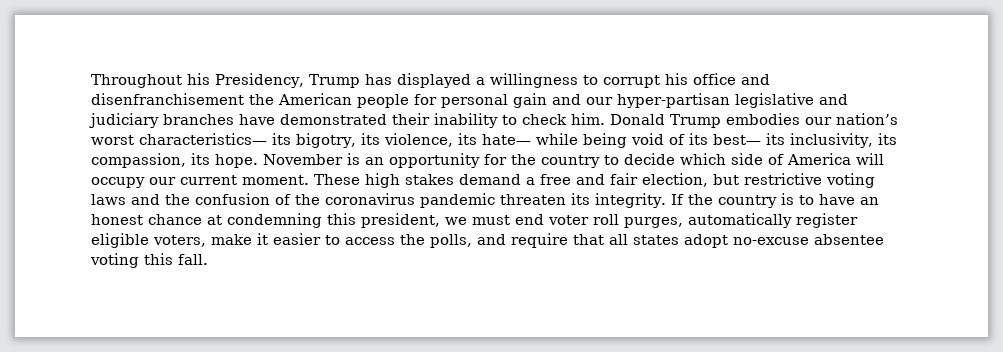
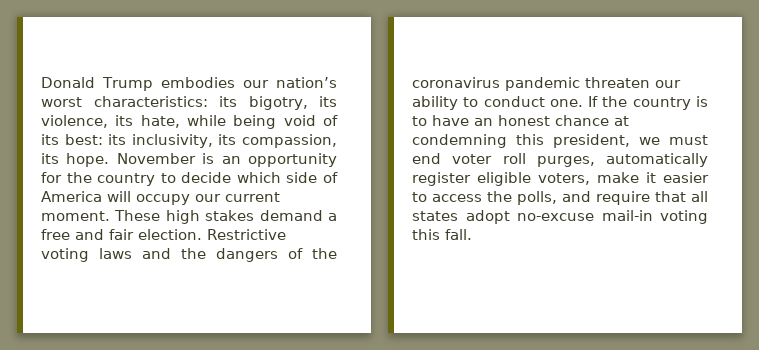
[91,73,770,88] [91,93,848,108] [89,113,605,128] Throughout his Presidency, Trump has displayed a willingness to corrupt his office and disenfranchisement the American people for personal gain and our hyper-partisan legislative and judiciary branches have demonstrated their inability to check him. -> (41, 82) none
[139,133,267,145] characteristics— -> [93,96,208,107] characteristics:
[481,134,531,145] hate— -> [140,115,180,128] hate,
[712,134,761,145] best— -> [64,134,103,145] best:
[642,173,822,187] election, but restrictive -> [138,229,286,240] election. Restrictive
[195,193,270,205] confusion -> [216,248,278,262] dangers
[571,193,666,208] its integrity. -> [655,80,681,88] [412,96,583,110] our ability to conduct one.
[814,234,884,245] absentee -> [601,210,653,221] mail-in

